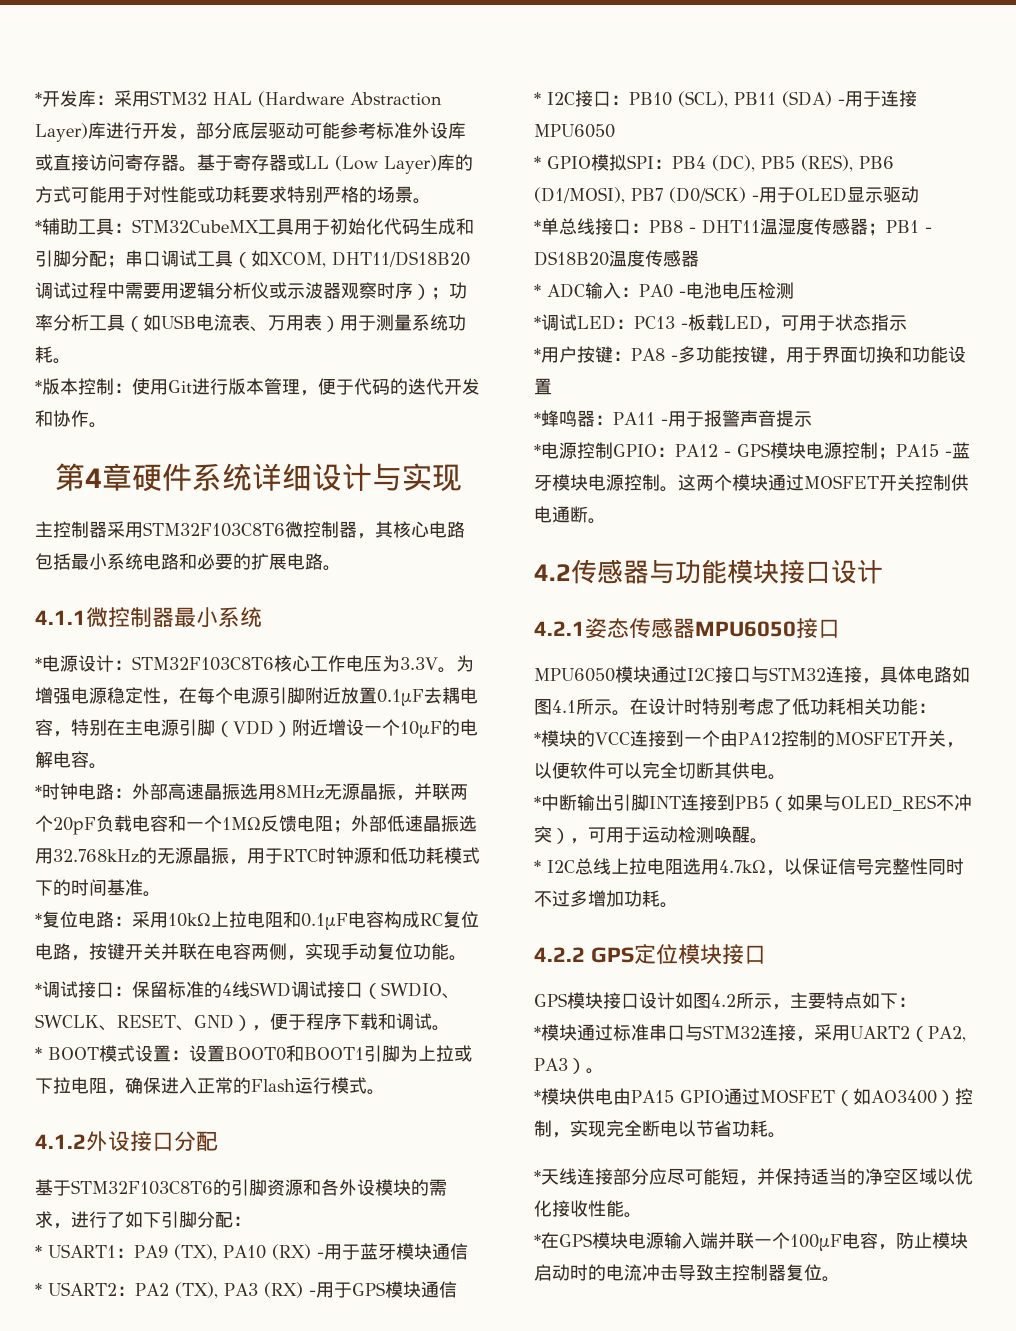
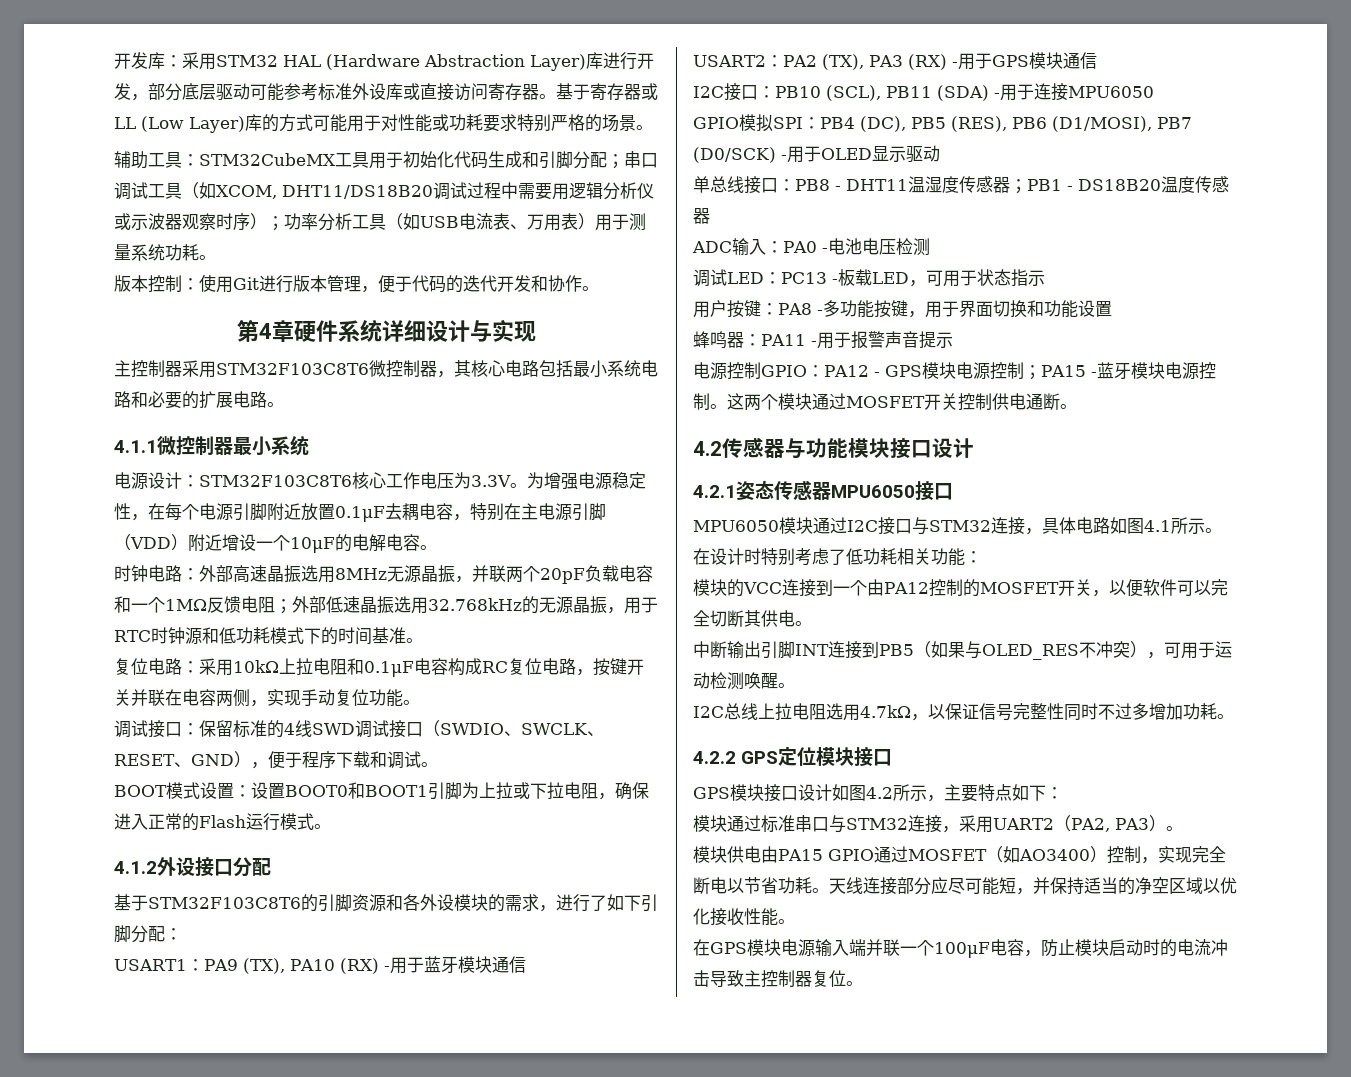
[35,92,42,105] * -> (114, 61) none
[35,220,42,233] * -> (653, 127) none
[35,380,42,393] * -> (216, 257) none
[35,657,42,670] * -> (309, 445) none
[35,785,42,798] * -> (437, 547) none
[35,913,42,926] * -> (423, 640) none
[35,983,42,996] * -> (420, 702) none
[35,1047,42,1060] * -> (438, 764) none
[35,1245,42,1258] * -> (182, 934) none
[35,1283,42,1296] * -> (526, 964) none
[534,92,541,105] * -> (1097, 60) none
[534,156,541,169] * -> (1154, 92) none
[534,220,541,233] * -> (940, 153) none
[534,284,541,297] * -> (710, 216) none
[534,316,541,329] * -> (930, 247) none
[534,348,541,361] * -> (1045, 278) none
[534,412,541,425] * -> (1112, 309) none
[534,444,541,457] * -> (953, 340) none
[534,732,541,745] * -> (982, 557) none
[534,796,541,809] * -> (812, 623) none
[534,860,541,873] * -> (795, 685) none
[534,1026,541,1039] * -> (1063, 793) none
[534,1090,541,1103] * -> (1183, 828) none
[534,1170,541,1183] // * -> (829, 890) none
[534,1234,541,1247] * -> (795, 921) none

